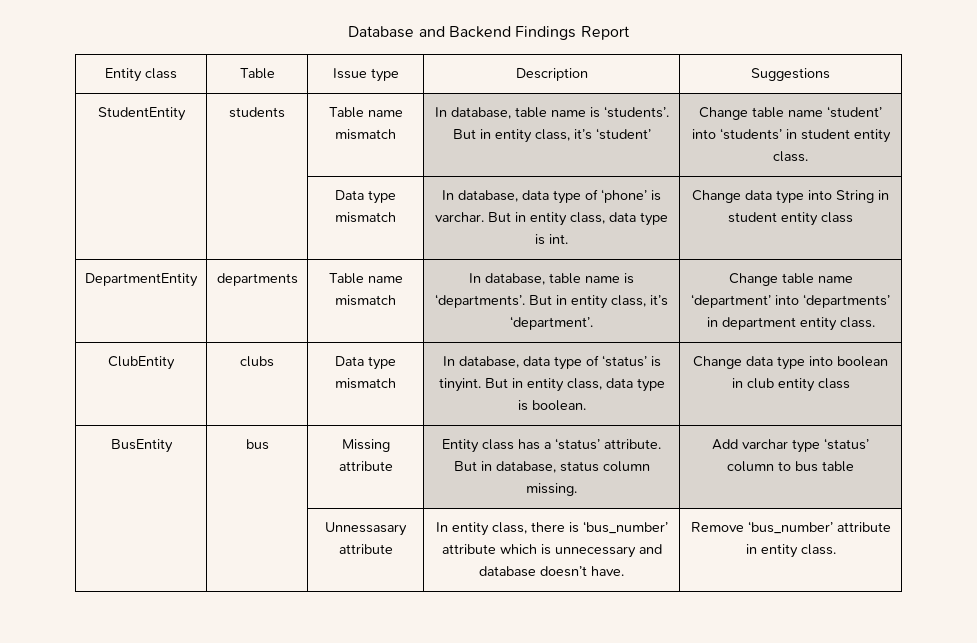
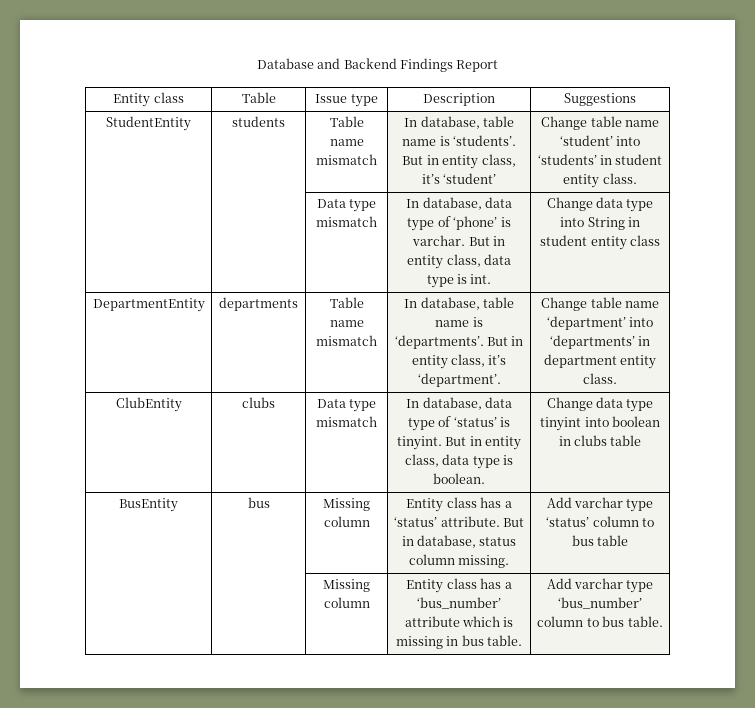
(805, 363) none -> [540,417,582,431] tinyint
[746,378,850,392] club entity class -> [574,435,642,446] clubs table
[338,461,393,471] attribute -> [323,516,370,527] column
[325,522,407,536] [338,544,393,554] [435,521,668,536] [441,544,662,558] [479,566,624,577] [690,521,891,534] [745,544,836,558] Unnessasary attribute | In entity class, there is ‘bus_number’ attribute which is unnecessary and database doesn’t have. | Remove ‘bus_number’ attribute in entity class. -> [323,579,370,592] [323,597,370,608] [406,578,512,593] [417,597,501,609] [404,616,514,627] [395,635,523,649] [546,578,654,593] [558,597,642,609] [537,616,663,627] Missing column | Entity class has a ‘bus_number’ attribute which is missing in bus table. | Add varchar type ‘bus_number’ column to bus table.

